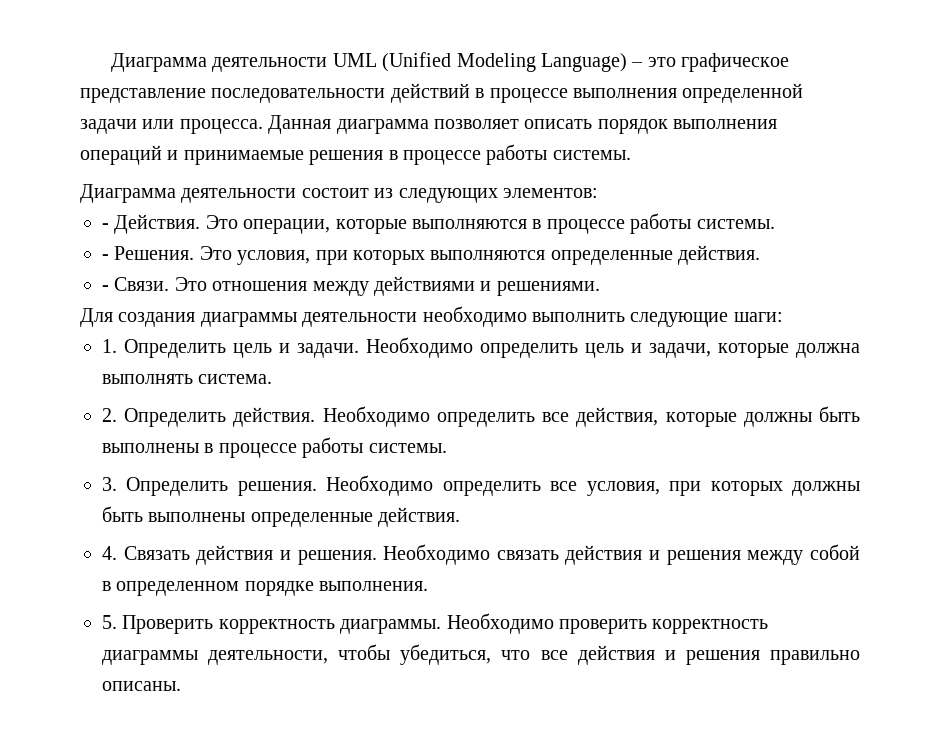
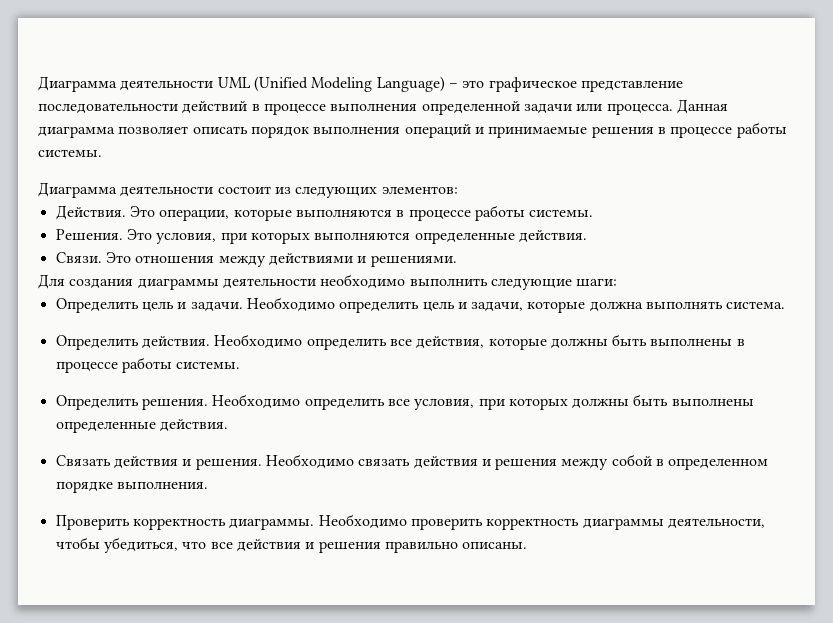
[102,223,109,229] - -> (458, 190) none
[102,254,109,260] - -> (594, 213) none
[102,285,109,291] - -> (587, 236) none
[102,339,117,353] 1. -> (618, 282) none
[102,408,117,422] 2. -> (786, 305) none
[102,477,117,491] 3. -> (241, 365) none
[102,546,117,560] 4. -> (228, 425) none
[102,615,117,629] 5. -> (208, 485) none

